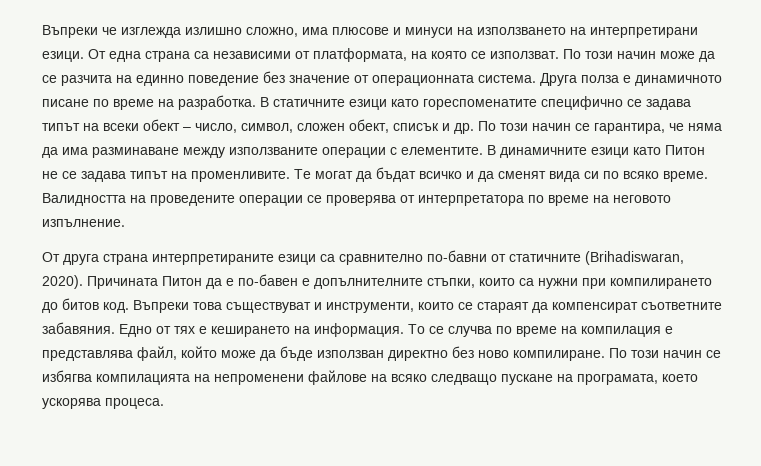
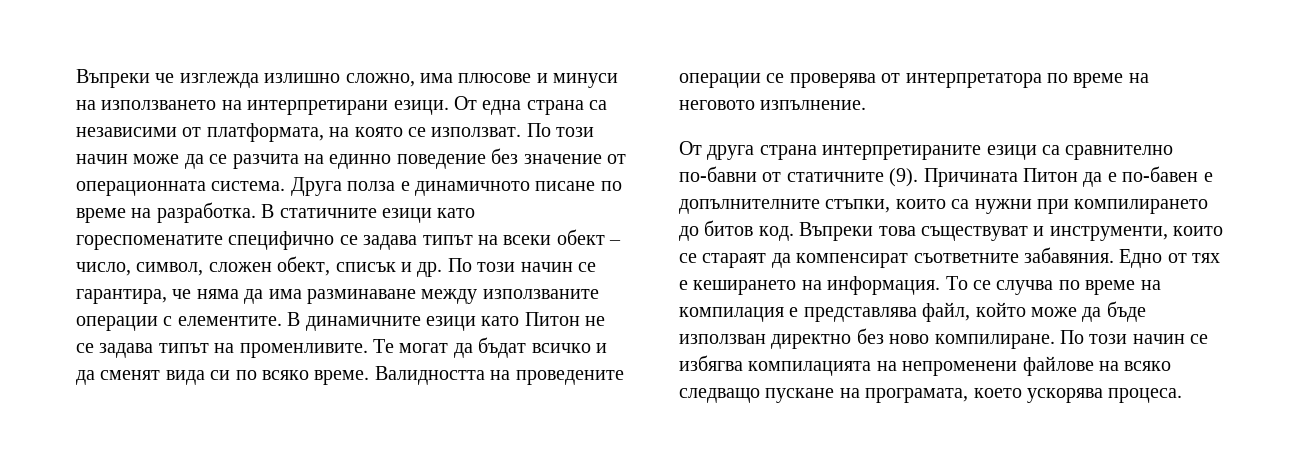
[585,251,684,265] [42,275,83,289] (Brihadiswaran, 2020). -> [889,168,919,187] (9).

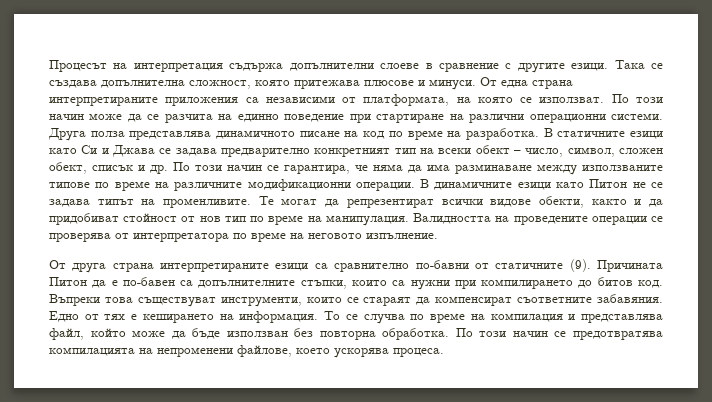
[76,69,619,88] [76,100,449,115] Въпреки че изглежда излишно сложно, има плюсове и минуси на използването на интерпретирани езици. -> [49,60,663,73] [49,79,476,90] Процесът на интерпретация съдържа допълнителни слоеве в сравнение с другите езици. Така се създава допълнителна сложност, която притежава плюсове и минуси.
(584, 107) none -> [49,97,239,106] интерпретираните приложения
[491,148,626,164] [76,181,286,196] без значение от операционната система. -> [349,113,663,123] при стартиране на различни операционни системи.
[400,181,410,191] е -> [129,131,212,140] представлява
(596, 186) none -> [344,131,386,139] на код
[76,231,473,250] гореспоменатите специфично се задава типът -> [81,145,416,157] Си и Джава се задава предварително конкретният тип
[76,316,282,331] операции с елементите. -> [49,179,415,191] типове по време на различните модификационни операции.
[478,337,607,358] [76,370,370,385] бъдат всичко и да сменят вида си по всяко време. -> [346,196,664,208] [49,213,409,226] репрезентират всички видове обекти, както и да придобиват стойност от нов тип по време на манипулация.
[1203,172,1213,182] е -> [180,280,194,286] са
[1033,226,1045,236] и -> (216, 302) none
[789,307,799,317] е -> [568,314,576,320] и
[771,328,1209,349] [679,355,743,371] директно без ново компилиране. По този начин се избягва -> [294,328,664,340] без повторна обработка. По този начин се предотвратява
[1022,356,1172,376] [679,388,969,403] файлове на всяко следващо пускане на програмата, -> [237,345,292,357] файлове,

